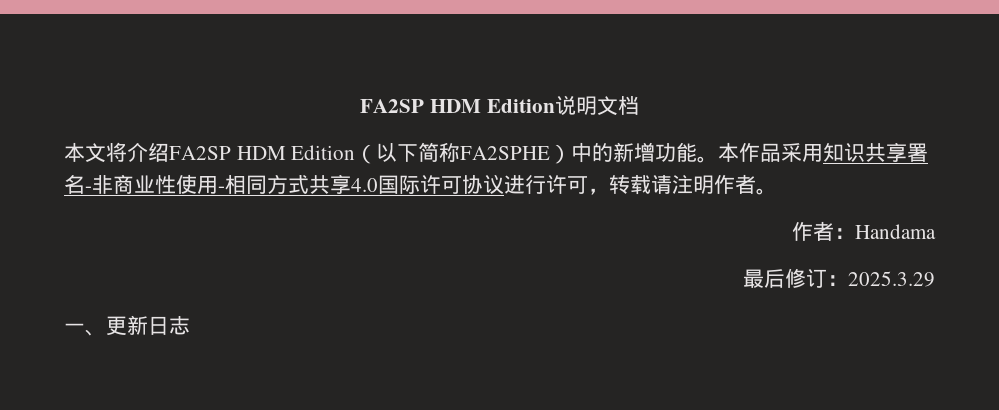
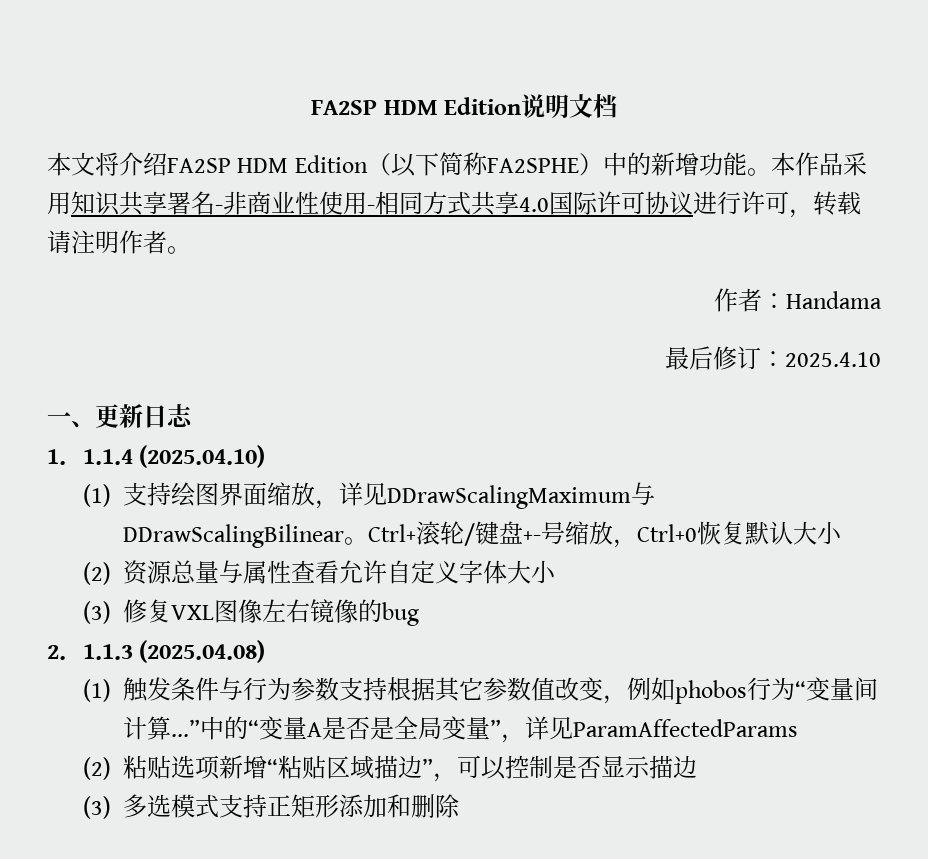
[848,271,935,287] 2025.3.29 -> [785,352,881,367] 2025.4.10
(190, 325) none -> [47,445,266,468] [82,482,655,509] [122,521,842,548] [82,560,556,585] [82,599,419,626] [47,640,266,663] [82,677,878,704] [122,716,798,743] [82,755,697,782] [82,794,460,819] // 1. 1.1.4 (2025.04.10) // (1)支持绘图界面缩放，详见DDrawScalingMaximum与DDrawScalingBilinear。Ctrl+滚轮/键盘+-号缩放，Ctrl+0恢复默认大小 // (2)资源总量与属性查看允许自定义字体大小 // (3)修复VXL图像左右镜像的bug // 2. 1.1.3 (2025.04.08) // (1)触发条件与行为参数支持根据其它参数值改变，例如phobos行为“变量间计算...”中的“变量A是否是全局变量”，详见ParamAffectedParams // (2)粘贴选项新增“粘贴区域描边”，可以控制是否显示描边 // (3)多选模式支持正矩形添加和删除

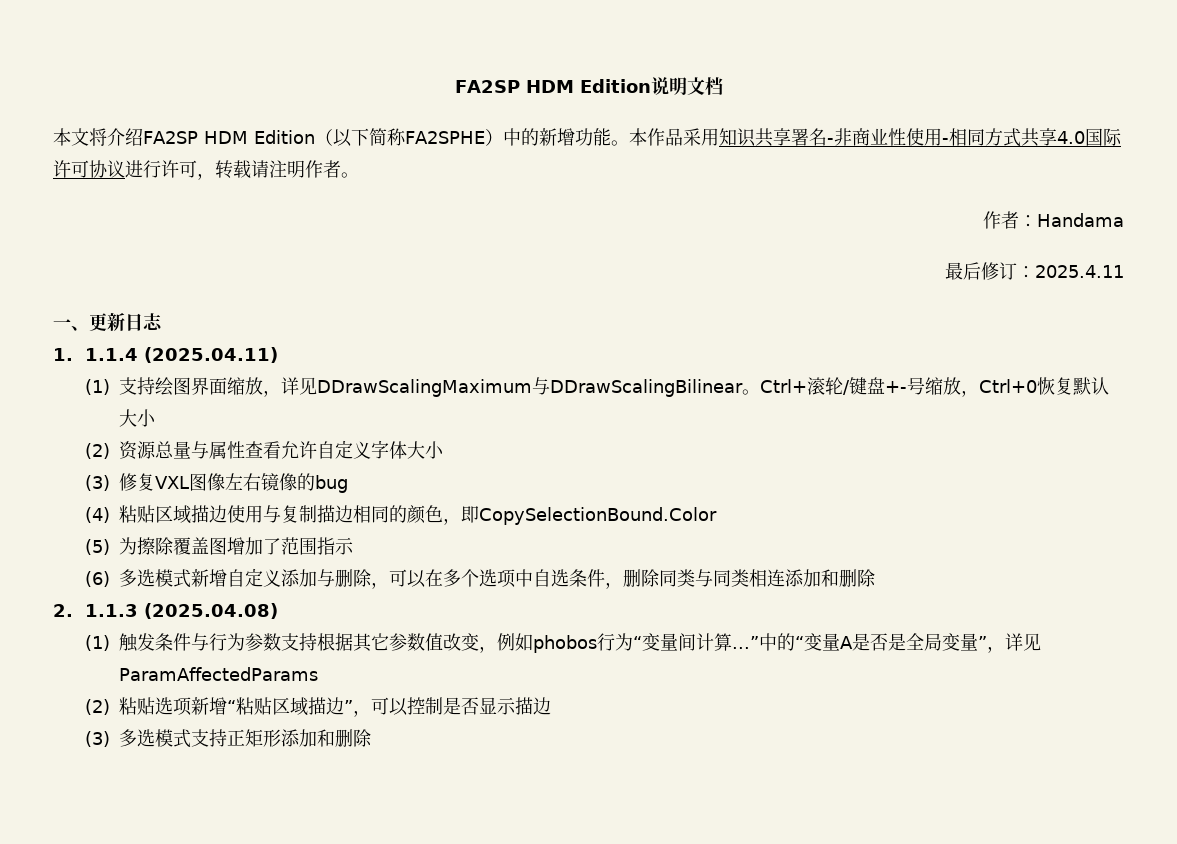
[785,352,881,367] 2025.4.10 -> [1035,265,1124,278] 2025.4.11
[139,445,266,468] (2025.04.10) -> [143,347,278,363] (2025.04.11)
(419, 614) none -> [84,505,717,525] [84,537,354,555] [84,568,876,589] // (4)粘贴区域描边使用与复制描边相同的颜色，即CopySelectionBound.Color // (5)为擦除覆盖图增加了范围指示 // (6)多选模式新增自定义添加与删除，可以在多个选项中自选条件，删除同类与同类相连添加和删除

